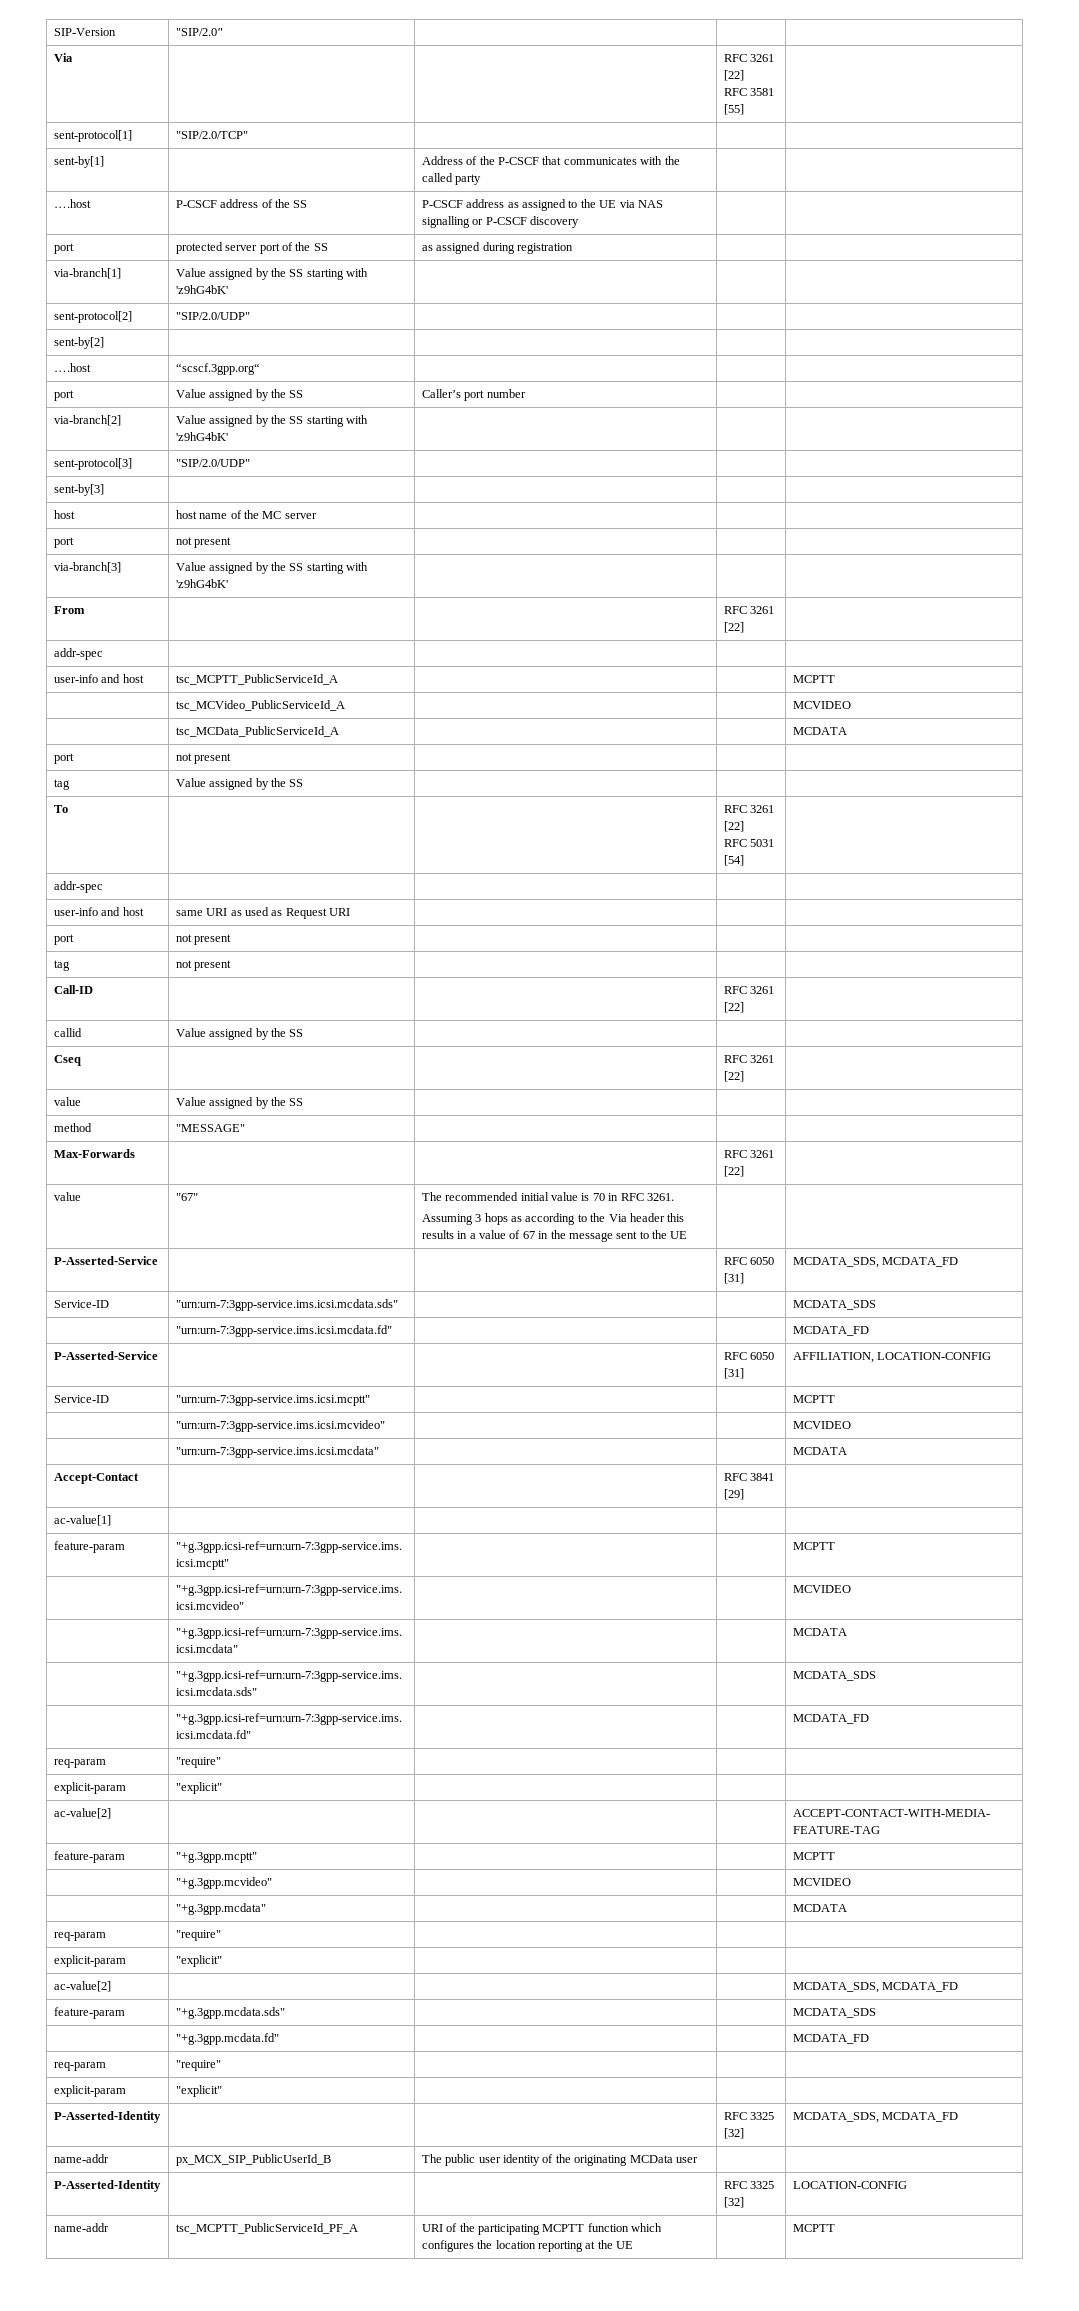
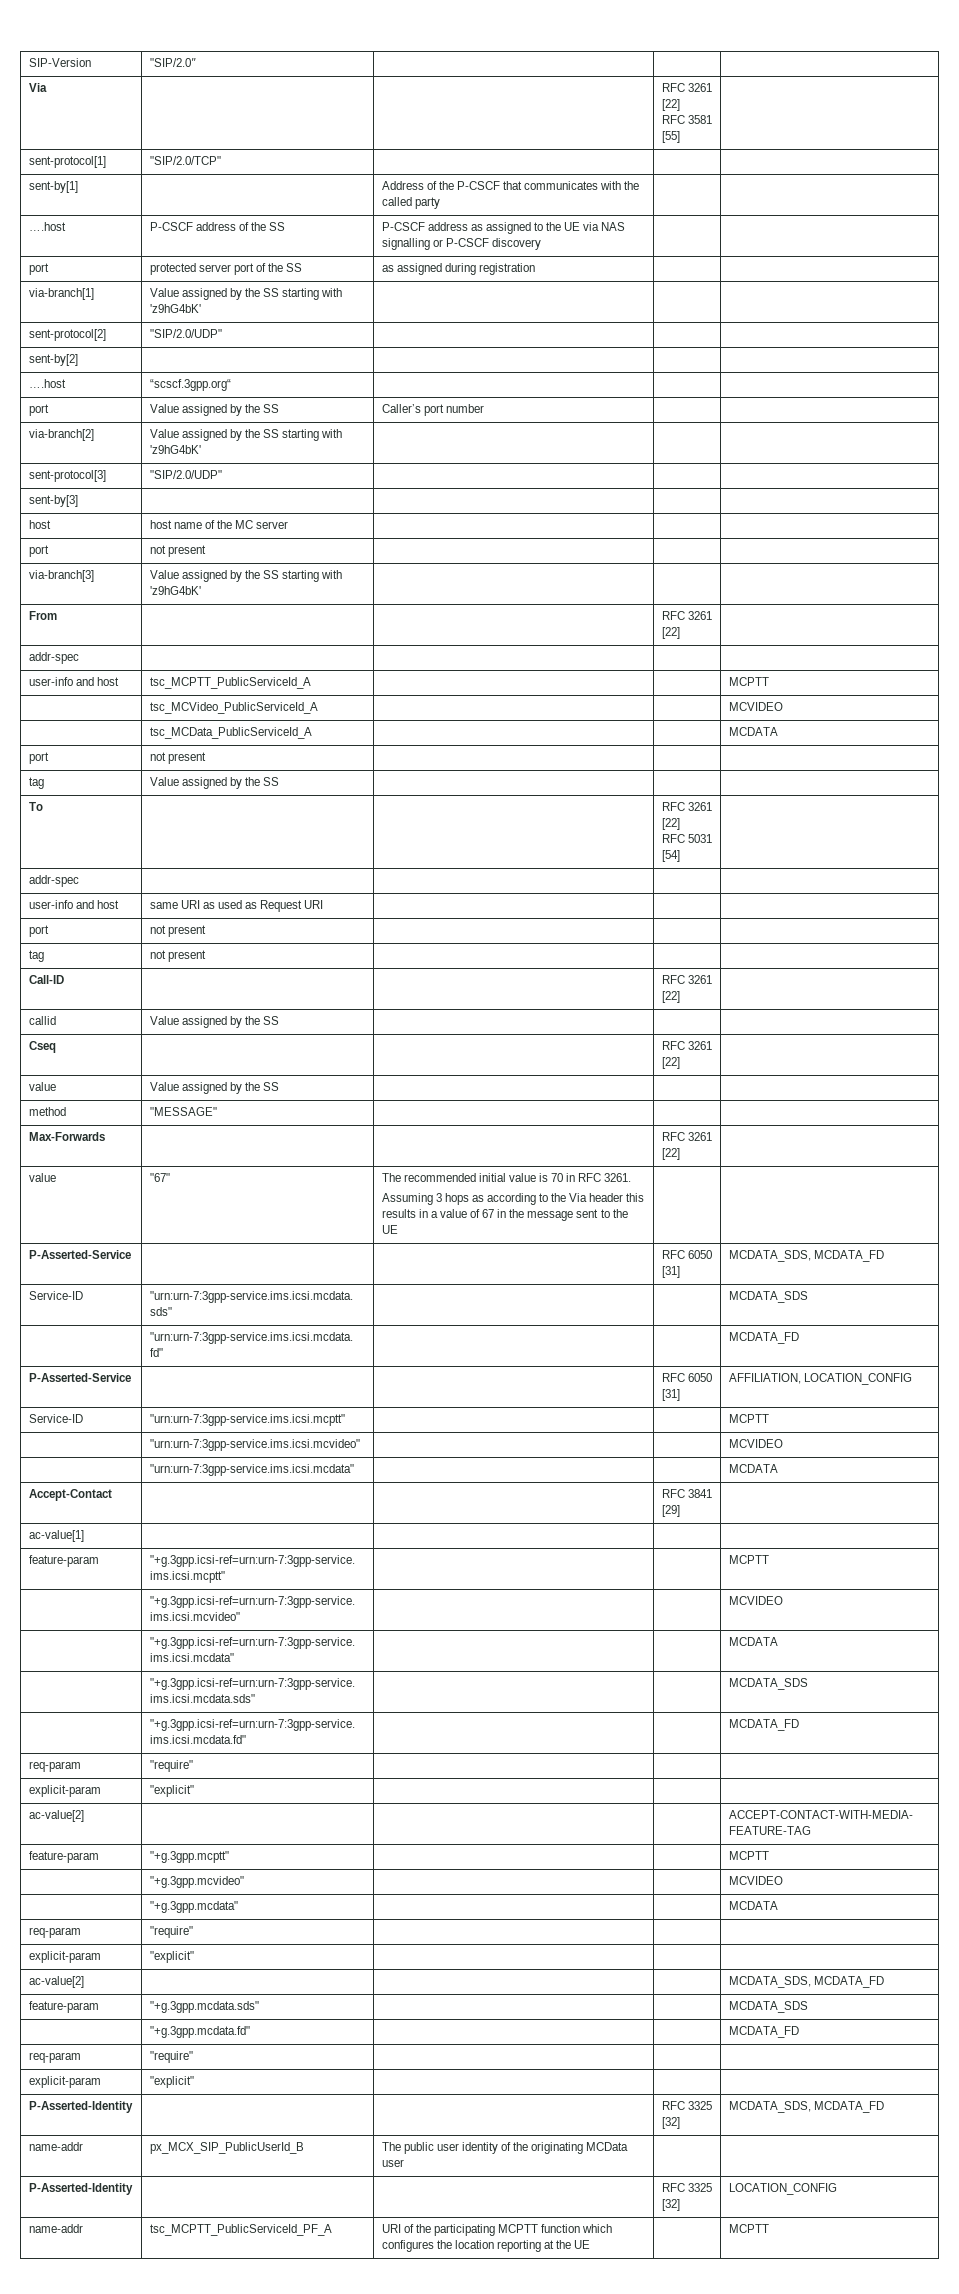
[877,1352,992,1360] LOCATION-CONFIG -> [803,1373,912,1385] LOCATION_CONFIG
[792,2181,907,2189] LOCATION-CONFIG -> [728,2183,837,2195] LOCATION_CONFIG

